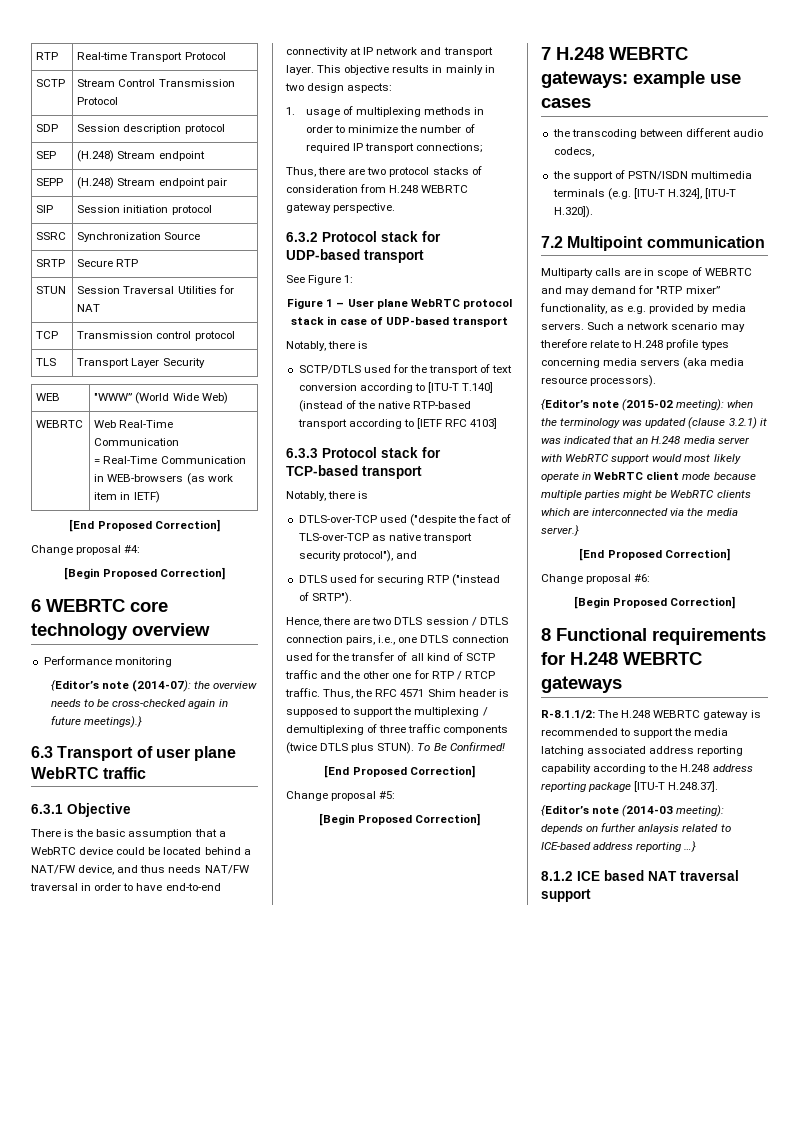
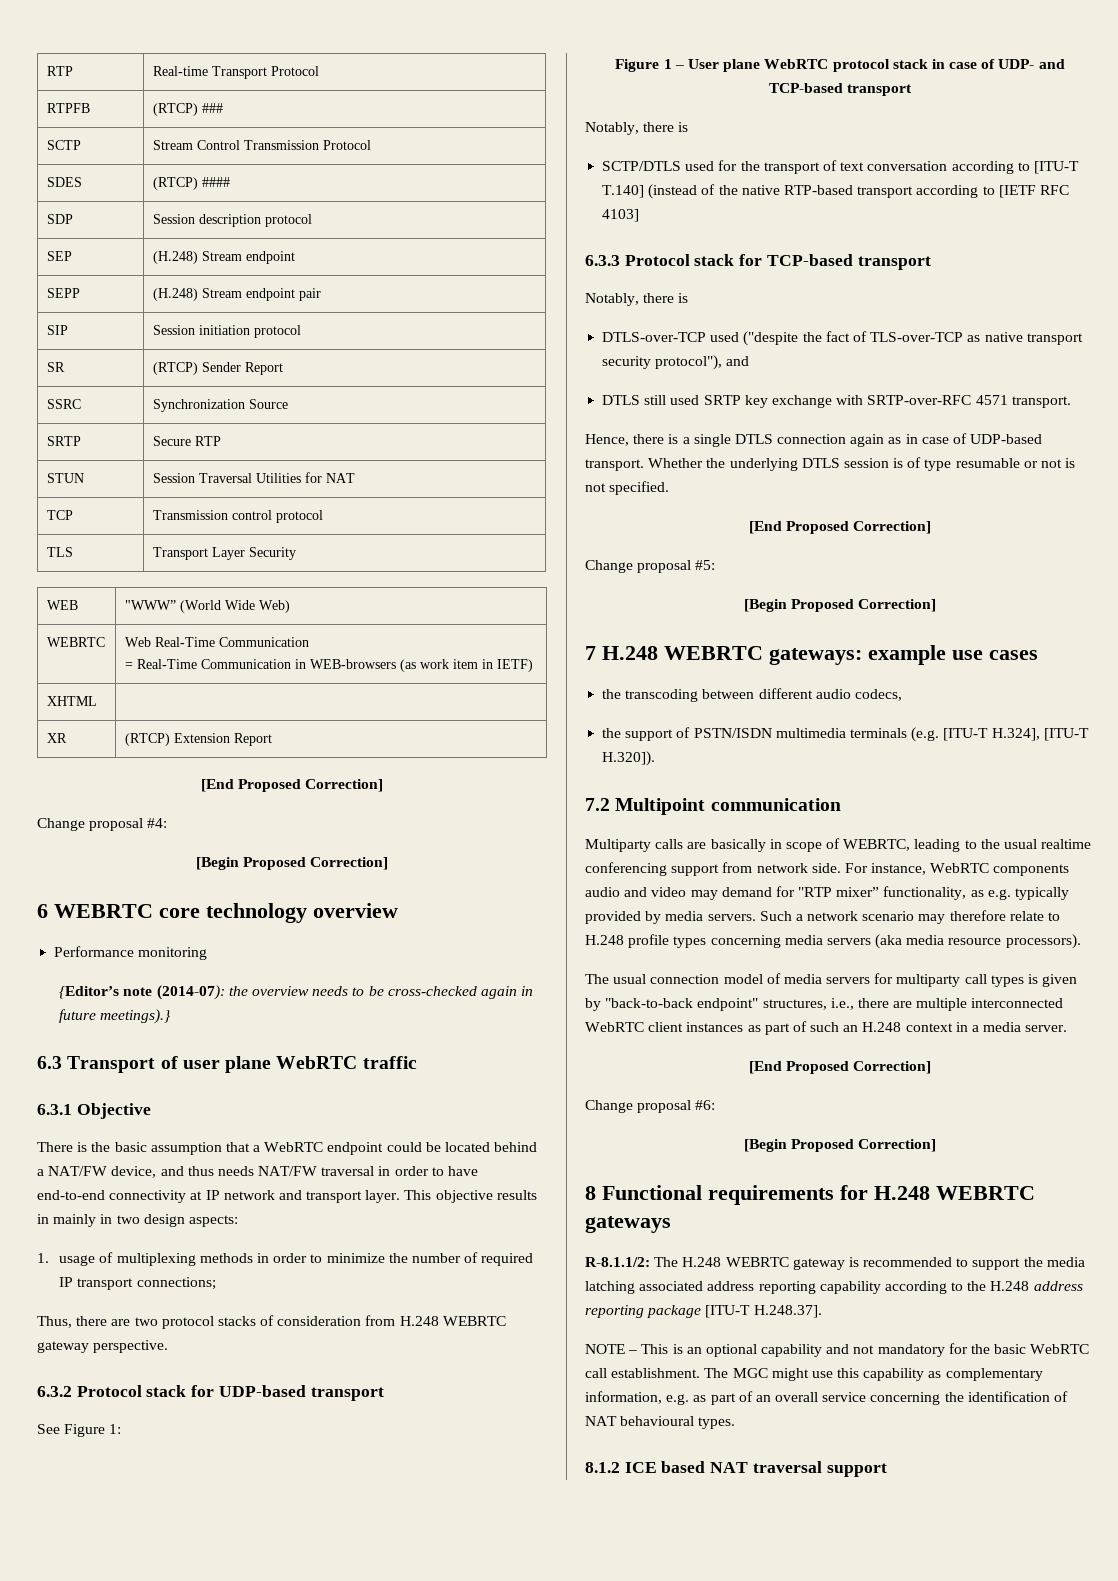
(226, 56) none -> [46,103,90,113] [152,103,223,116] // RTPFB | (RTCP) ###
(119, 101) none -> [46,177,82,187] [152,177,230,190] // SDES | (RTCP) ####
(212, 210) none -> [46,362,65,372] [152,362,283,375] // SR | (RTCP) Sender Report
(160, 497) none -> [46,696,97,706] [46,733,67,743] [124,733,272,746] // XHTML | // XR | (RTCP) Extension Report
[79,847,114,855] device -> [327,1142,384,1155] endpoint
[386,317,450,325] UDP-based -> [998,59,1065,69] [768,83,843,93] UDP- and TCP-based
[298,383,357,391] conversion -> [867,161,948,171] conversation
[329,574,501,586] [298,592,352,604] [286,617,508,627] [286,635,509,645] [286,652,495,661] [285,670,495,680] [285,688,509,699] [286,707,488,717] [286,724,509,735] [286,742,505,754] used for securing RTP ("instead of SRTP"). // Hence, there are two DTLS session / DTLS connection pairs, i.e., one DTLS connection used for the transfer of all kind of SCTP traffic and the other one for RTP / RTCP traffic. Thus, the RFC 4571 Shim header is supposed to support the multiplexing / demultiplexing of three traffic components (twice DTLS plus STUN). To Be Confirmed! -> [644,395,1071,408] [585,433,1043,447] [585,457,1076,471] [585,481,670,495] still used SRTP key exchange with SRTP-over-RFC 4571 transport. // Hence, there is a single DTLS connection again as in case of UDP-based transport. Whether the underlying DTLS session is of type resumable or not is not specified.
(642, 272) none -> [710,839,766,852] basically
[704,268,752,276] [541,286,562,294] WEBRTC and -> [843,839,1092,852] [585,862,1070,876] [585,887,687,897] WEBRTC, leading to the usual realtime conferencing support from network side. For instance, WebRTC components audio and video
(647, 310) none -> [1015,887,1070,900] typically
[541,399,754,411] [541,417,767,429] [541,436,750,444] [541,454,741,464] [541,471,756,482] [541,490,751,500] [541,508,738,516] [541,525,579,536] {Editor’s note (2015-02 meeting): when the terminology was updated (clause 3.2.1) it was indicated that an H.248 media server with WebRTC support would most likely operate in WebRTC client mode because multiple parties might be WebRTC clients which are interconnected via the media server.} -> [585,973,1078,987] [585,998,1064,1011] [585,1021,1068,1035] The usual connection model of media servers for multiparty call types is given by "back-to-back endpoint" structures, i.e., there are multiple interconnected WebRTC client instances as part of such an H.248 context in a media server.
[541,805,725,817] [541,823,731,834] [541,841,697,852] {Editor’s note (2014-03 meeting): depends on further anlaysis related to ICE-based address reporting …} -> [585,1343,1090,1357] [585,1368,1043,1381] [585,1391,1069,1405] [585,1416,736,1429] NOTE – This is an optional capability and not mandatory for the basic WebRTC call establishment. The MGC might use this capability as complementary information, e.g. as part of an overall service concerning the identification of NAT behavioural types.

